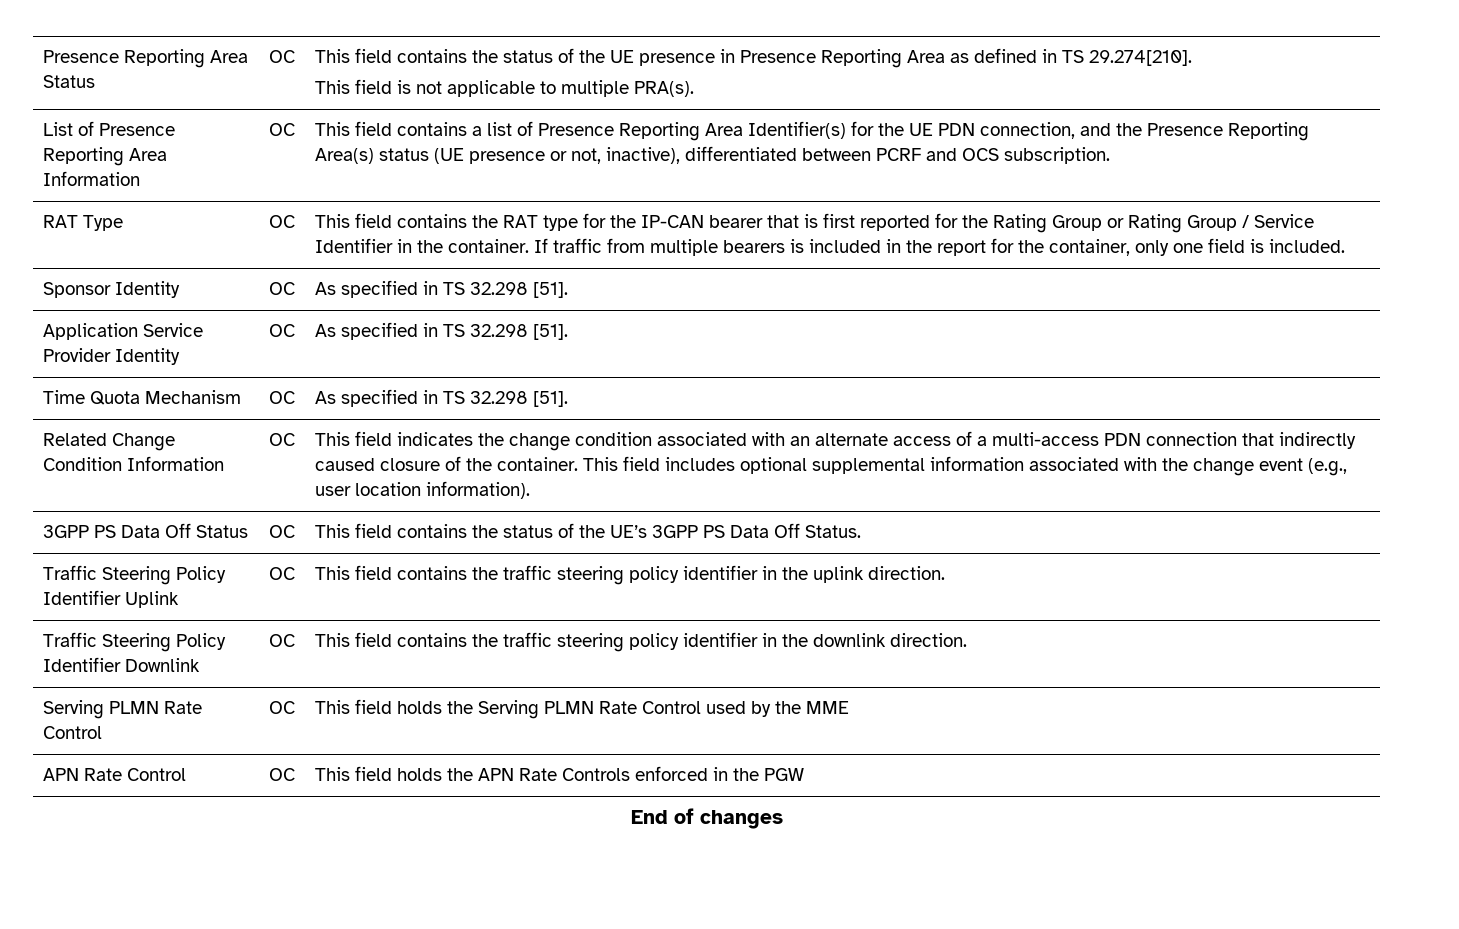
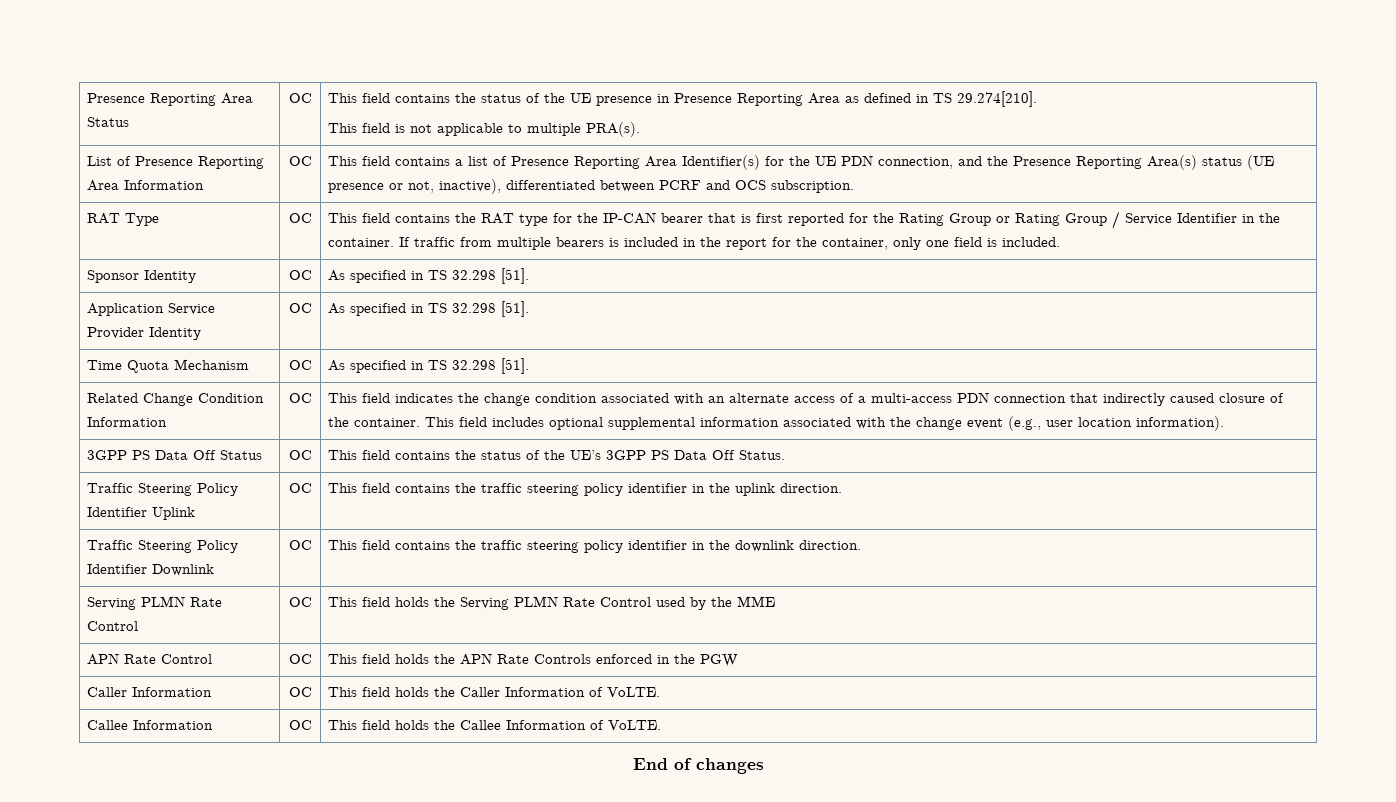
(805, 774) none -> [87,687,213,697] [288,687,312,697] [328,687,661,697] [87,720,214,730] [288,720,312,730] [328,720,662,730] // Caller Information | OC | This field holds the Caller Information of VoLTE. // Callee Information | OC | This field holds the Callee Information of VoLTE.

